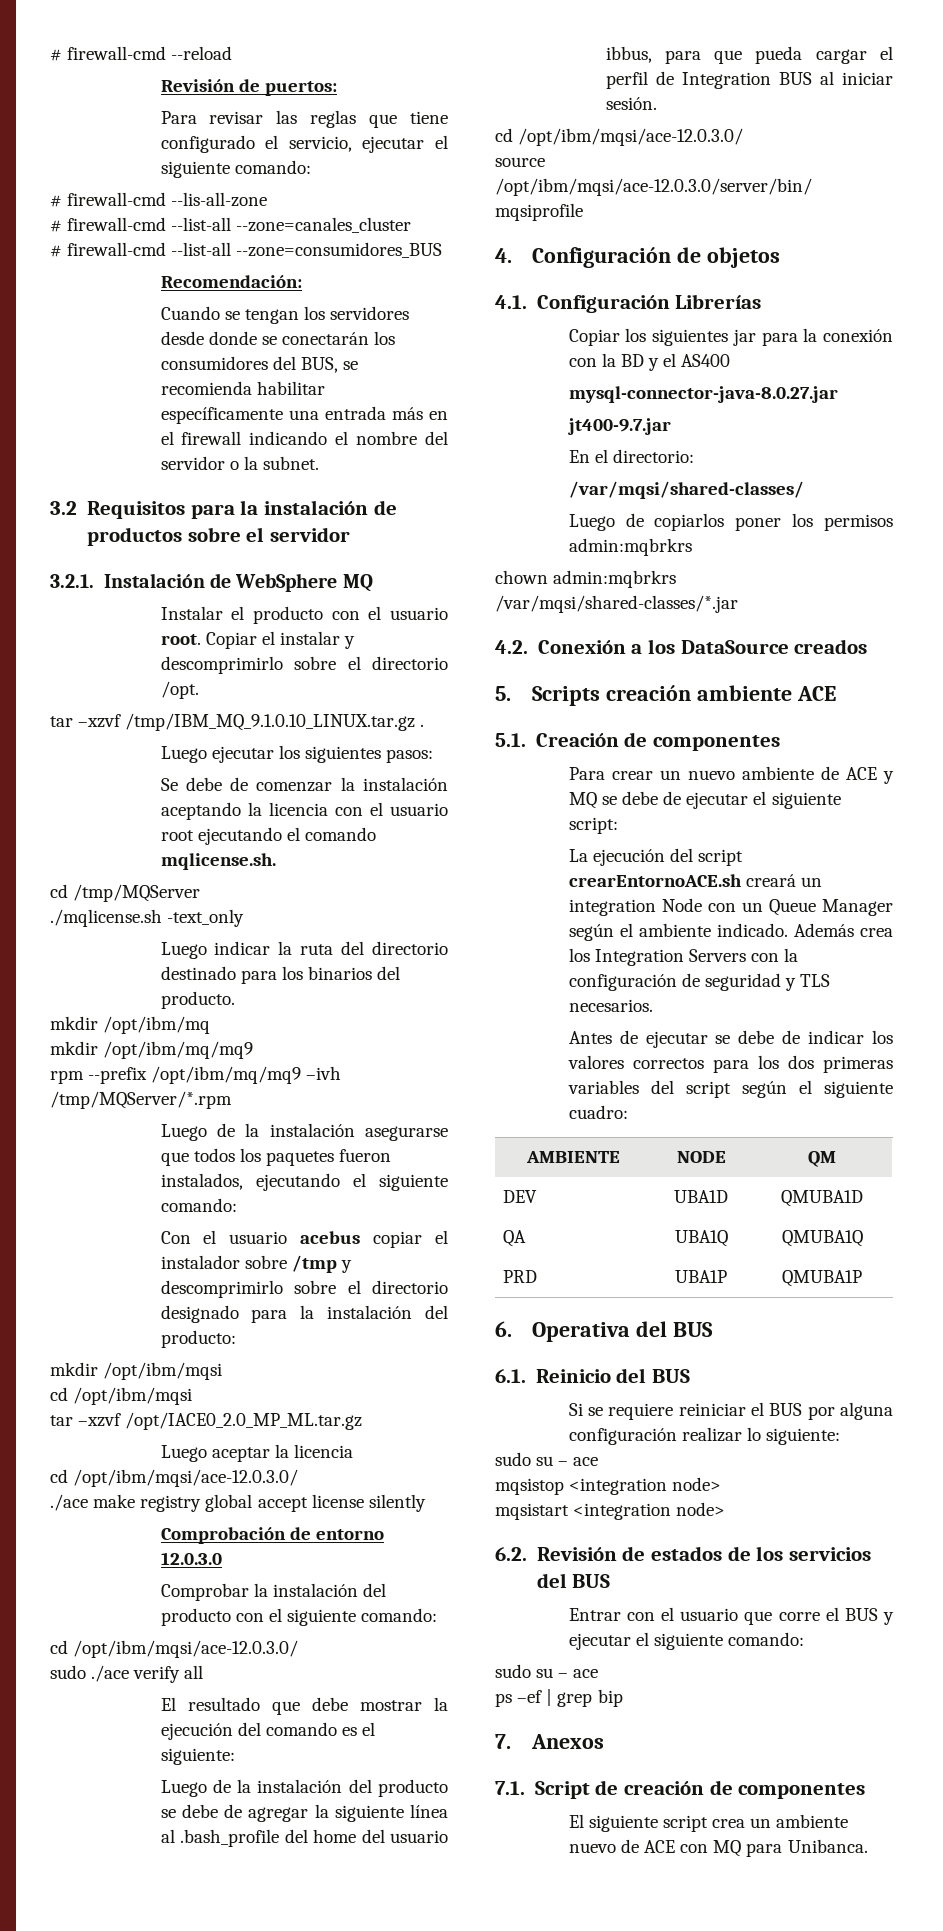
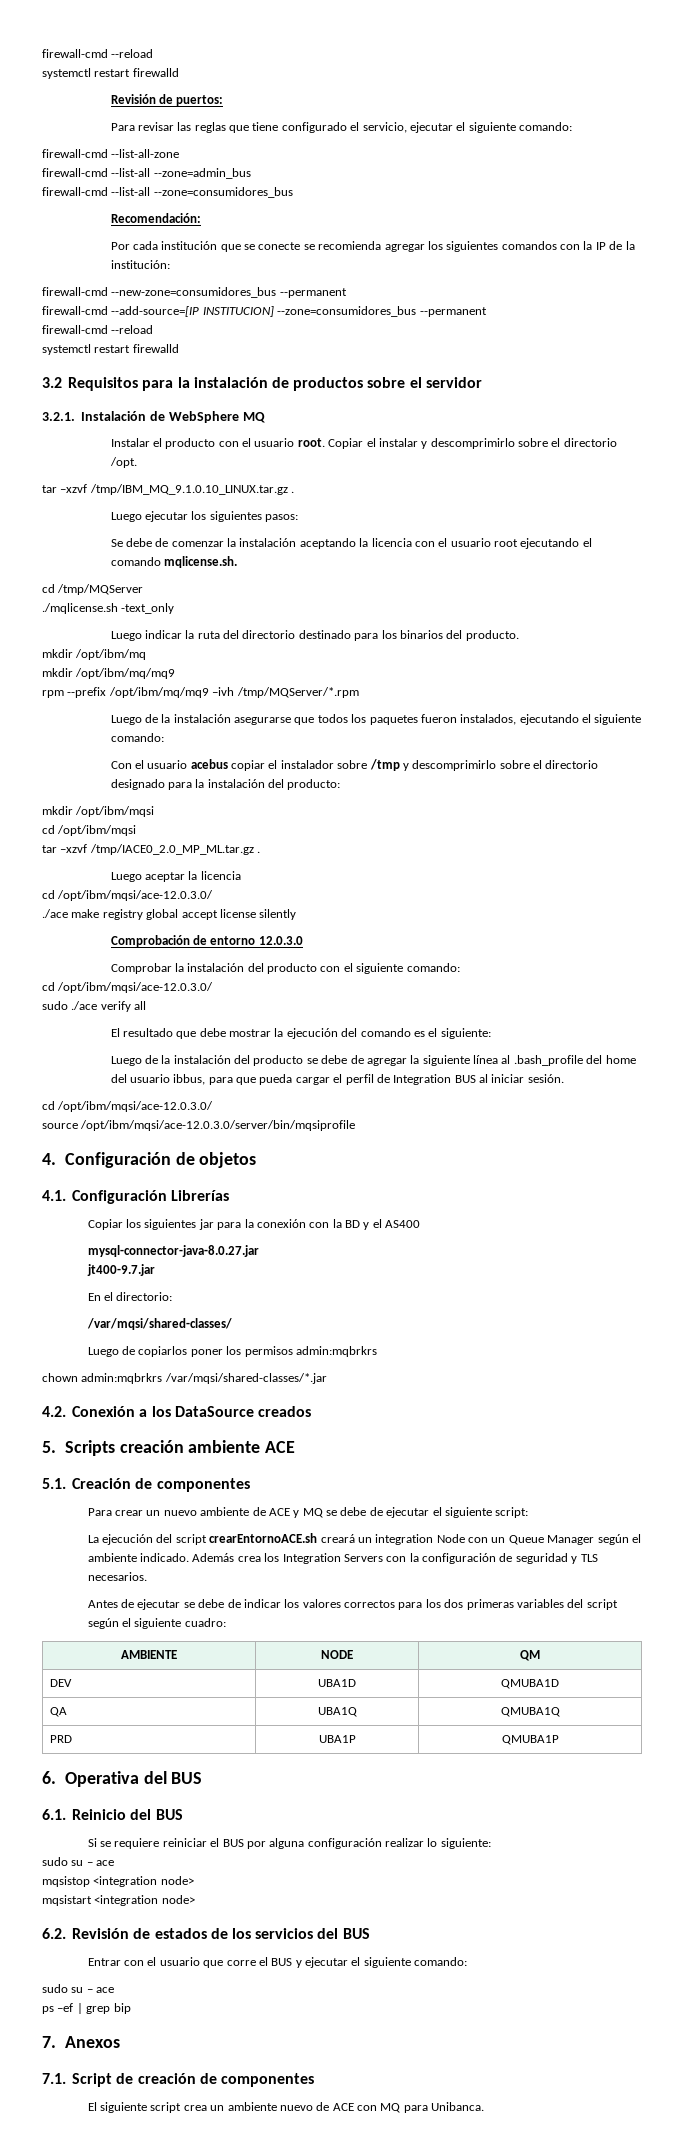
[50,46,233,61] # firewall-cmd --reload -> [42,49,154,58] [42,68,179,79] firewall-cmd --reload // systemctl restart firewalld
[50,192,268,207] [50,217,412,233] [50,242,443,258] # firewall-cmd --lis-all-zone // # firewall-cmd --list-all --zone=canales_cluster // # firewall-cmd --list-all --zone=consumidores_BUS -> [42,149,180,158] [42,168,251,179] [42,187,293,198] firewall-cmd --list-all-zone // firewall-cmd --list-all --zone=admin_bus // firewall-cmd --list-all --zone=consumidores_bus
[160,306,410,324] [160,331,396,345] [160,356,358,373] [160,381,325,395] [160,406,449,424] [160,431,449,445] [160,456,319,470] Cuando se tengan los servidores desde donde se conectarán los consumidores del BUS, se recomienda habilitar específicamente una entrada más en el firewall indicando el nombre del servidor o la subnet. -> [110,241,635,252] [110,260,170,269] [42,287,347,298] [42,306,487,317] [42,325,154,334] [42,344,179,355] Por cada institución que se conecte se recomienda agregar los siguientes comandos con la IP de la institución: // firewall-cmd --new-zone=consumidores_bus --permanent // firewall-cmd --add-source=[IP INSTITUCION] --zone=consumidores_bus --permanent // firewall-cmd --reload // systemctl restart firewalld
[125,1412,363,1430] /opt/IACE0_2.0_MP_ML.tar.gz -> [89,844,261,855] /tmp/IACE0_2.0_MP_ML.tar.gz .

